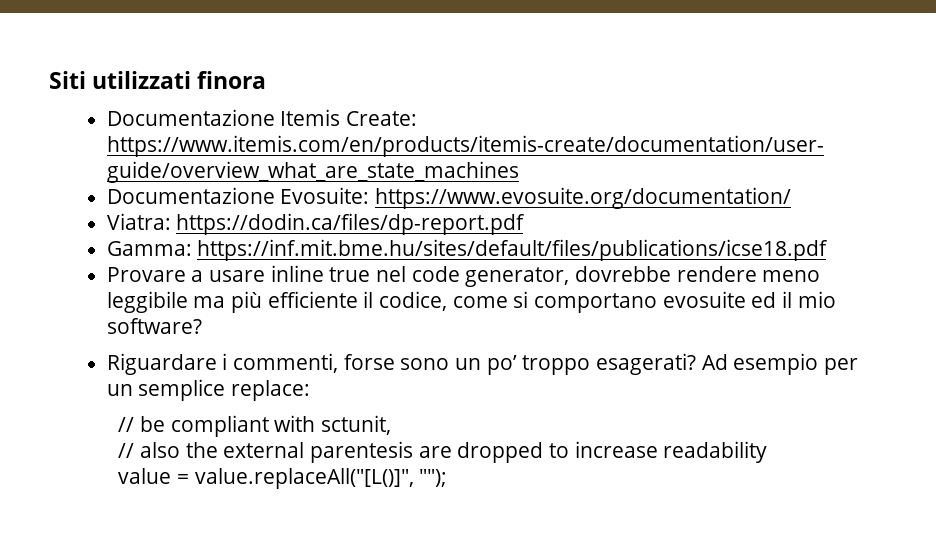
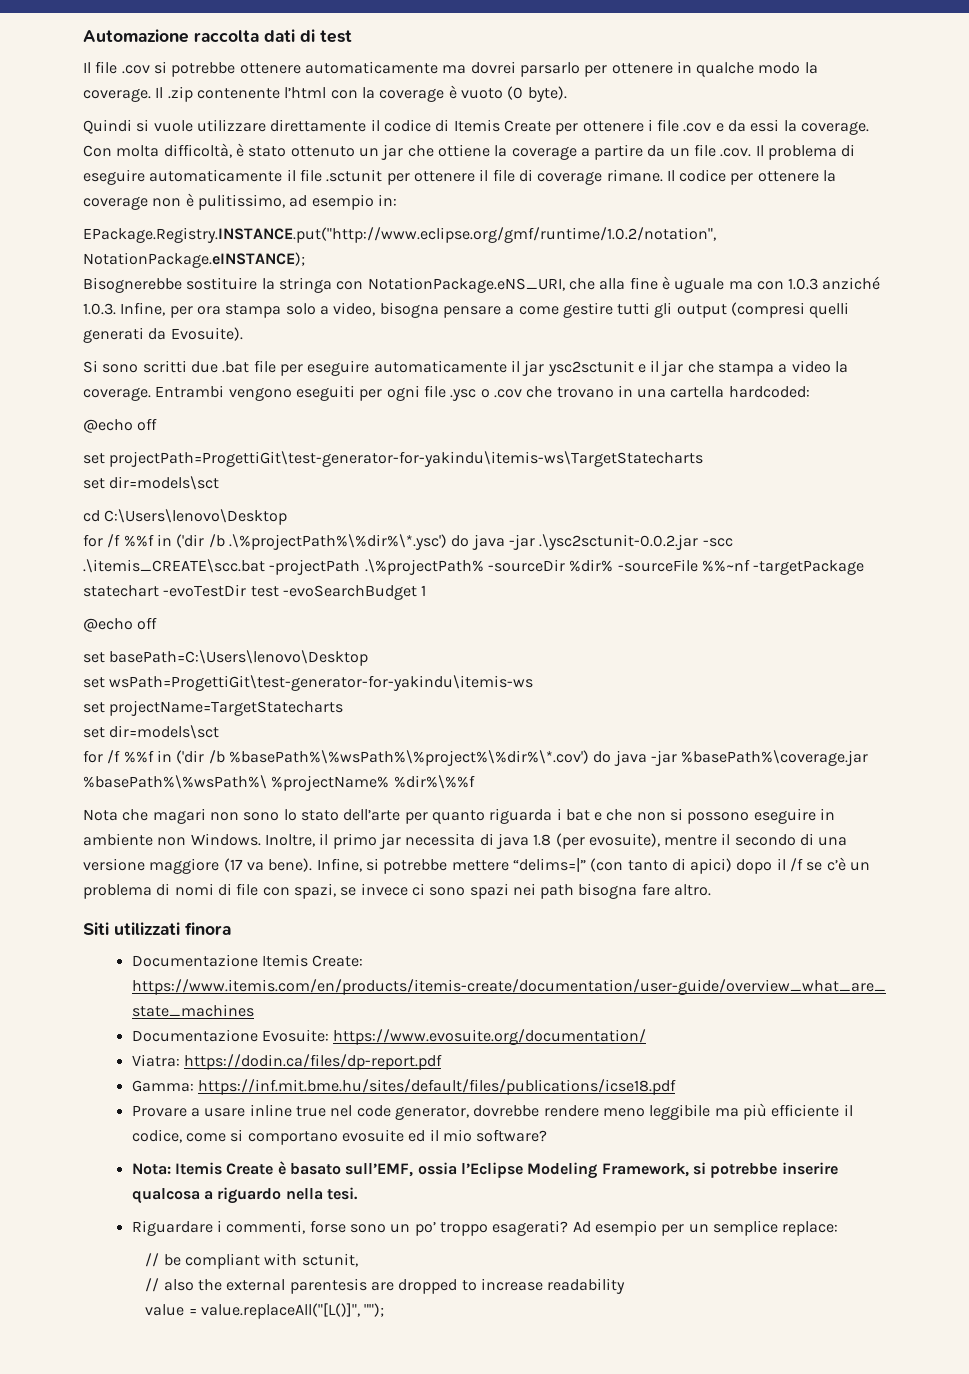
(49, 80) none -> [83,29,352,43] [83,61,818,77] [83,85,567,102] [83,119,870,135] [83,143,856,160] [83,169,837,185] [83,193,397,210] [83,227,716,243] [83,252,305,268] [83,276,881,293] [83,302,850,318] [83,327,243,343] [83,360,849,376] [83,385,810,401] [83,418,158,433] [83,451,704,467] [83,476,220,490] [83,509,288,525] [83,534,733,550] [83,559,865,575] [83,584,427,600] [83,617,158,632] [83,650,369,666] [83,675,534,691] [83,700,344,716] [83,725,220,739] [83,750,869,766] [83,775,475,791] [83,808,836,824] [83,833,848,849] [83,857,871,874] [83,883,712,899] Automazione raccolta dati di test // Il file .cov si potrebbe ottenere automaticamente ma dovrei parsarlo per ottenere in qualche modo la coverage. Il .zip contenente l’html con la coverage è vuoto (0 byte). // Quindi si vuole utilizzare direttamente il codice di Itemis Create per ottenere i file .cov e da essi la coverage. Con molta difficoltà, è stato ottenuto un jar che ottiene la coverage a partire da un file .cov. Il problema di eseguire automaticamente il file .sctunit per ottenere il file di coverage rimane. Il codice per ottenere la coverage non è pulitissimo, ad esempio in: // EPackage.Registry.INSTANCE.put("http://www.eclipse.org/gmf/runtime/1.0.2/notation", NotationPackage.eINSTANCE); // Bisognerebbe sostituire la stringa con NotationPackage.eNS_URI, che alla fine è uguale ma con 1.0.3 anziché 1.0.3. Infine, per ora stampa solo a video, bisogna pensare a come gestire tutti gli output (compresi quelli generati da Evosuite). // Si sono scritti due .bat file per eseguire automaticamente il jar ysc2sctunit e il jar che stampa a video la coverage. Entrambi vengono eseguiti per ogni file .ysc o .cov che trovano in una cartella hardcoded: // @echo off // set projectPath=ProgettiGit\test-generator-for-yakindu\itemis-ws\TargetStatecharts // set dir=models\sct // cd C:\Users\lenovo\Desktop // for /f %%f in ('dir /b .\%projectPath%\%dir%\*.ysc') do java -jar .\ysc2sctunit-0.0.2.jar -scc .\itemis_CREATE\scc.bat -projectPath .\%projectPath% -sourceDir %dir% -sourceFile %%~nf -targetPackage statechart -evoTestDir test -evoSearchBudget 1 // @echo off // set basePath=C:\Users\lenovo\Desktop // set wsPath=ProgettiGit\test-generator-for-yakindu\itemis-ws // set projectName=TargetStatecharts // set dir=models\sct // for /f %%f in ('dir /b %basePath%\%wsPath%\%project%\%dir%\*.cov') do java -jar %basePath%\coverage.jar %basePath%\%wsPath%\ %projectName% %dir%\%%f // Nota che magari non sono lo stato dell’arte per quanto riguarda i bat e che non si possono eseguire in ambiente non Windows. Inoltre, il primo jar necessita di java 1.8 (per evosuite), mentre il secondo di una versione maggiore (17 va bene). Infine, si potrebbe mettere “delims=|” (con tanto di apici) dopo il /f se c’è un problema di nomi di file con spazi, se invece ci sono spazi nei path bisogna fare altro. //
(202, 326) none -> [131,1161,838,1179] [131,1187,359,1204] // Nota: Itemis Create è basato sull’EMF, ossia l’Eclipse Modeling Framework, si potrebbe inserire qualcosa a riguardo nella tesi.

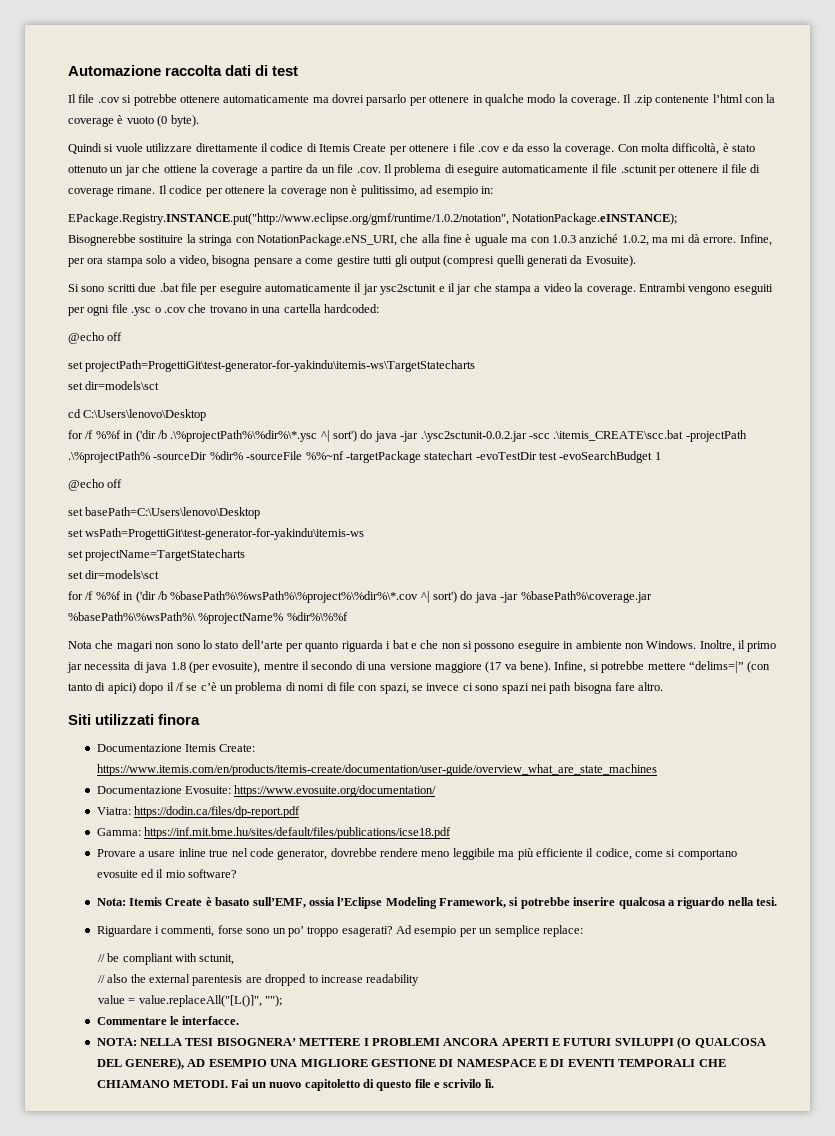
[750,119,780,132] essi -> [527,146,550,152] esso
[83,303,116,315] 1.0.3. -> [621,234,737,246] 1.0.2, ma mi dà errore.
[228,534,447,550] .\%projectPath%\%dir%\*.ysc') -> [170,430,357,442] .\%projectPath%\%dir%\*.ysc ^| sort')
[228,750,589,766] %basePath%\%wsPath%\%project%\%dir%\*.cov') -> [170,591,457,603] %basePath%\%wsPath%\%project%\%dir%\*.cov ^| sort')
(385, 1310) none -> [96,1016,240,1025] [96,1037,766,1049] [96,1058,726,1070] [96,1079,494,1091] // Commentare le interfacce. // NOTA: NELLA TESI BISOGNERA’ METTERE I PROBLEMI ANCORA APERTI E FUTURI SVILUPPI (O QUALCOSA DEL GENERE), AD ESEMPIO UNA MIGLIORE GESTIONE DI NAMESPACE E DI EVENTI TEMPORALI CHE CHIAMANO METODI. Fai un nuovo capitoletto di questo file e scrivilo lì.

